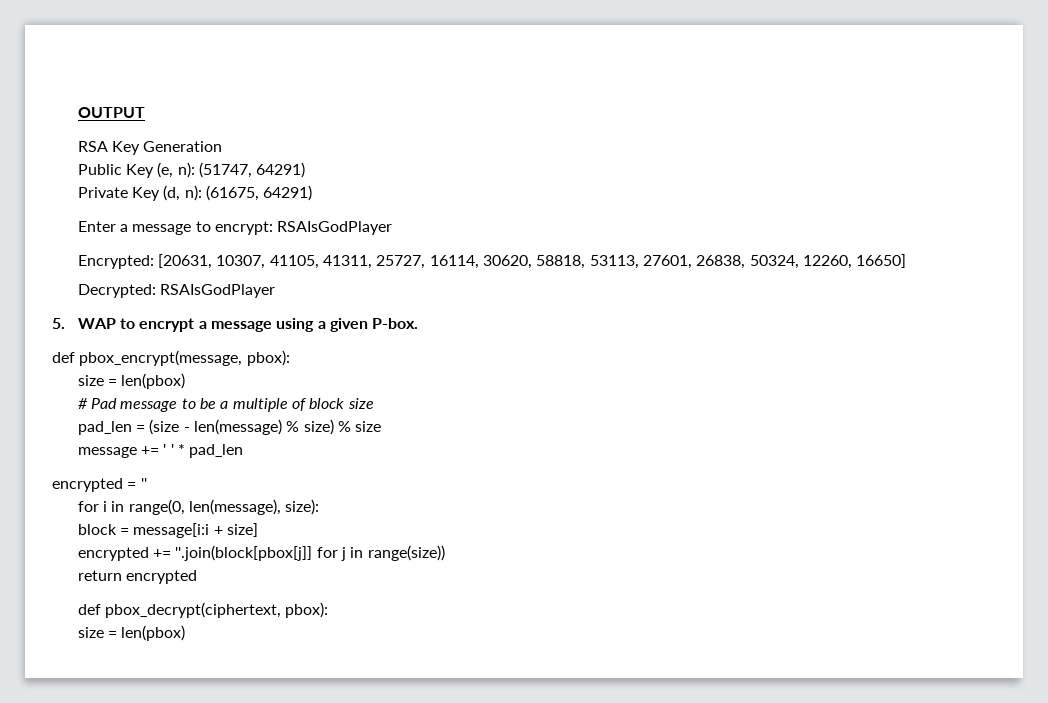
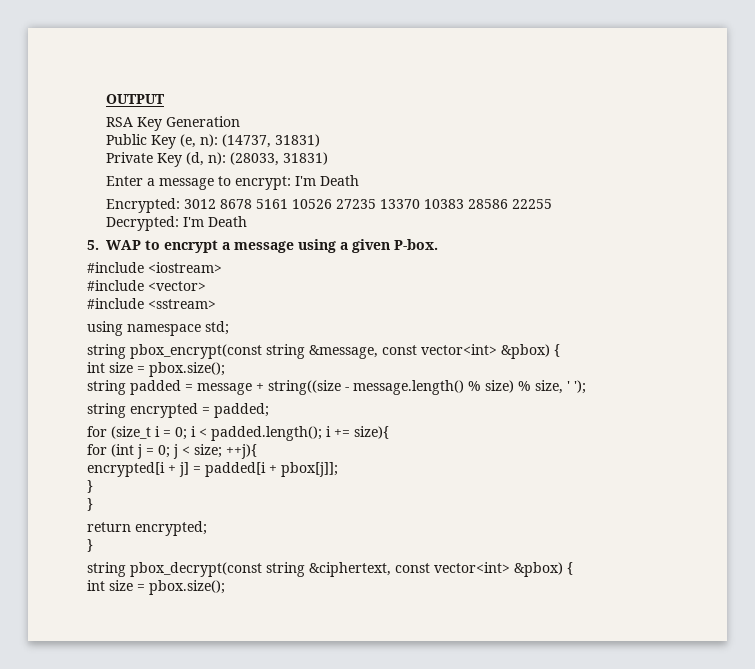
[199,162,306,178] (51747, 64291) -> [222,134,321,148] (14737, 31831)
[206,185,313,201] (61675, 64291) -> [230,152,329,166] (28033, 31831)
[277,221,393,235] RSAIsGodPlayer -> [295,175,360,186] I'm Death
[158,254,907,269] [20631, 10307, 41105, 41311, 25727, 16114, 30620, 58818, 53113, 27601, 26838, 50324, 12260, 16650] -> [184,199,553,209] 3012 8678 5161 10526 27235 13370 10383 28586 22255
[160,284,276,298] RSAIsGodPlayer -> [183,216,248,227] I'm Death
[52,350,290,366] [77,373,186,389] [77,398,374,412] [77,419,382,435] [77,444,244,458] def pbox_encrypt(message, pbox): // size = len(pbox) // # Pad message to be a multiple of block size // pad_len = (size - len(message) % size) % size // message += ' ' * pad_len // -> [87,262,222,273] [87,280,206,291] [87,298,216,309] [87,321,229,336] [87,344,560,359] [87,362,225,377] [87,380,586,395] [87,403,126,418] #include <iostream> // #include <vector> // #include <sstream> // using namespace std; // string pbox_encrypt(const string &message, const vector<int> &pbox) { // int size = pbox.size(); // string padded = message + string((size - message.length() % size) % size, ' '); // string
[140,478,147,489] [77,499,320,515] [77,523,259,538] [77,545,445,561] [77,570,198,584] [77,602,329,618] [77,625,186,641] '' // for i in range(0, len(message), size): // block = message[i:i + size] // encrypted += ''.join(block[pbox[j]] for j in range(size)) // return encrypted // def pbox_decrypt(ciphertext, pbox): // size = len(pbox) -> [214,403,269,418] [87,426,389,441] [87,444,257,459] [87,462,338,477] [87,480,93,493] [87,498,93,511] [87,521,207,536] [87,539,93,552] [87,562,573,577] [87,580,225,595] padded; // for (size_t i = 0; i < padded.length(); i += size){ // for (int j = 0; j < size; ++j){ // encrypted[i + j] = padded[i + pbox[j]]; // } // } // return encrypted; // } // string pbox_decrypt(const string &ciphertext, const vector<int> &pbox) { // int size = pbox.size();

